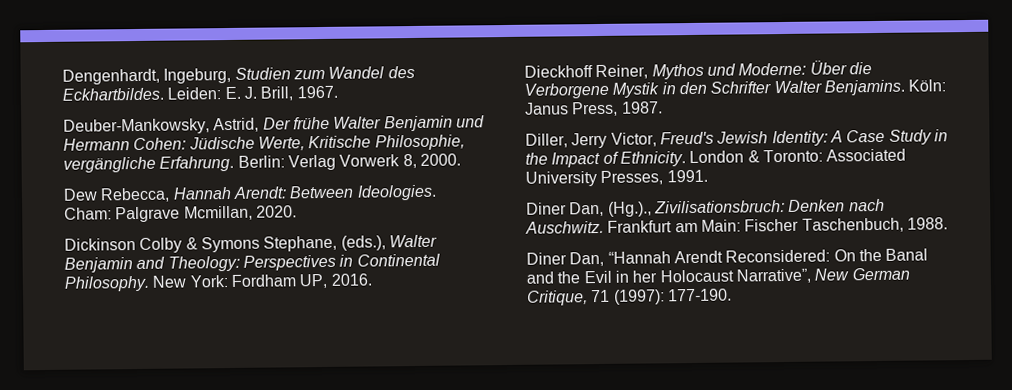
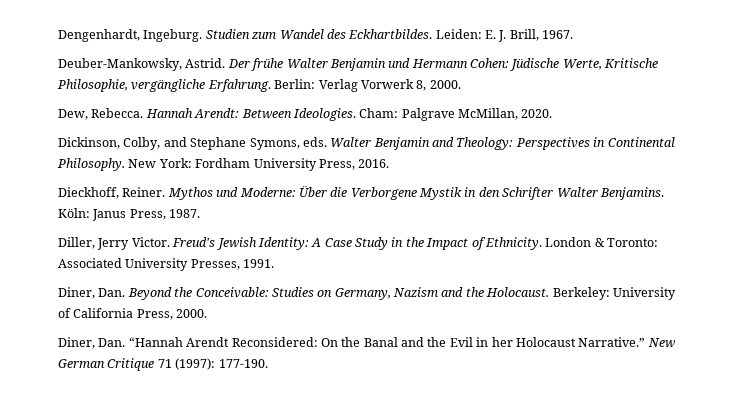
[163,67,232,84] Ingeburg, -> [143,29,203,42] Ingeburg.
[213,117,260,133] Astrid, -> [185,58,226,68] Astrid.
[63,187,171,203] Dew Rebecca, -> [58,108,144,120] Dew, Rebecca.
[183,205,253,221] Mcmillan, -> [458,108,518,120] McMillan,
[64,235,386,253] Dickinson Colby & Symons Stephane, (eds.), -> [58,137,327,150] Dickinson, Colby, and Stephane Symons, eds.
[299,273,328,289] UP, -> [253,158,355,171] University Press,
[524,64,649,80] Dieckhoff Reiner, -> [58,187,166,199] Dieckhoff, Reiner.
[610,132,657,147] Victor, -> [131,237,170,247] Victor.
[526,198,885,217] [525,217,948,234] [526,251,605,267] Diner Dan, (Hg.)., Zivilisationsbruch: Denken nach Auschwitz. Frankfurt am Main: Fischer Taschenbuch, 1988. // Diner Dan, -> [58,287,676,300] [58,308,208,320] [58,337,126,349] Diner, Dan. Beyond the Conceivable: Studies on Germany, Nazism and the Holocaust. Berkeley: University of California Press, 2000. // Diner, Dan.
[735,268,811,284] Narrative”, -> [578,337,646,347] Narrative.”
[527,290,588,306] Critique, -> [107,358,155,371] Critique

